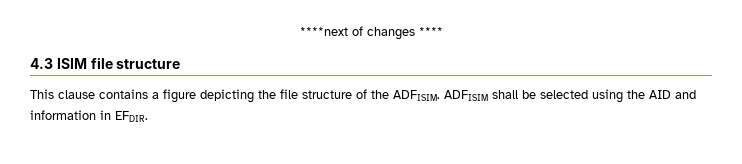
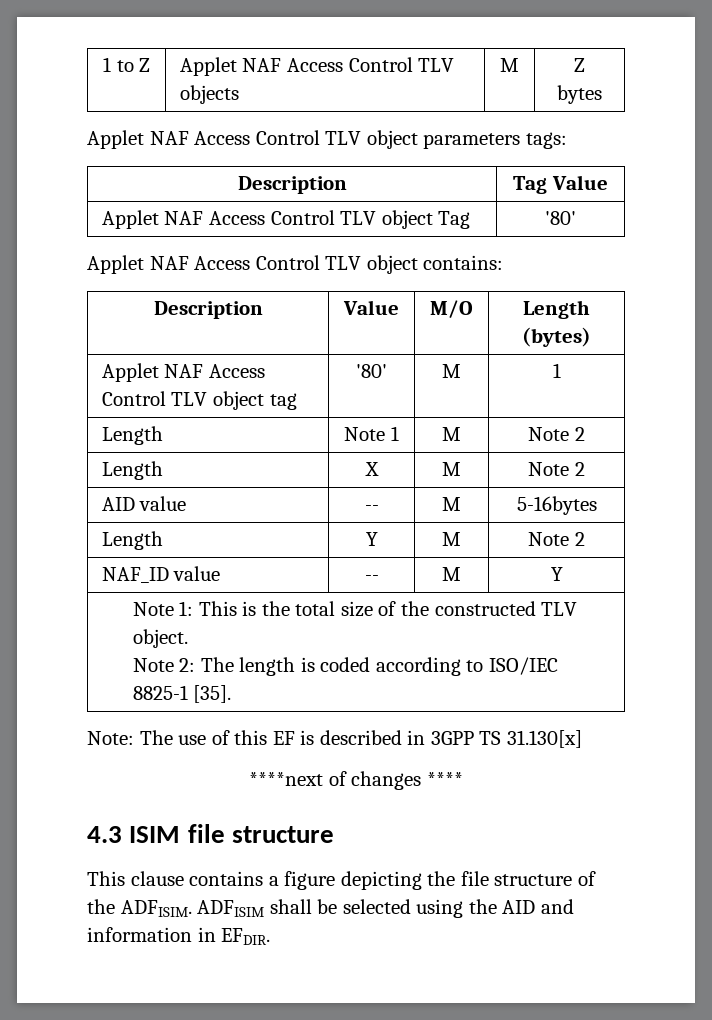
(299, 31) none -> [102,57,151,72] [179,57,455,76] [179,85,239,104] [500,58,519,72] [574,58,585,72] [557,85,602,104] [87,130,567,149] [237,176,347,194] [513,175,608,194] [101,210,471,229] [545,211,576,225] [87,255,504,274] [153,301,263,319] [343,300,399,315] [430,300,473,318] [523,300,590,319] [522,327,591,347] [101,363,265,382] [101,391,297,410] [356,364,387,378] [442,364,461,378] [552,363,561,378] [101,426,163,445] [344,426,399,441] [442,427,461,441] [528,427,585,441] [101,461,163,480] [364,462,379,476] [442,462,461,476] [528,462,585,476] [101,496,187,511] [364,505,379,511] [442,497,461,511] [516,496,597,515] [101,531,163,550] [365,532,378,546] [442,532,461,546] [528,532,585,546] [101,566,221,583] [364,575,379,581] [442,567,461,581] [550,567,563,581] [132,601,578,617] [132,629,188,648] [132,657,558,676] [132,685,232,703] [87,730,582,748] 1 to Z | Applet NAF Access Control TLV objects | M | Z bytes // Applet NAF Access Control TLV object parameters tags: // Description | Tag Value // Applet NAF Access Control TLV object Tag | '80' // Applet NAF Access Control TLV object contains: // Description | Value | M/O | Length (bytes) // Applet NAF Access Control TLV object tag | '80' | M | 1 // Length | Note 1 | M | Note 2 // Length | X | M | Note 2 // AID value | -- | M | 5-16bytes // Length | Y | M | Note 2 // NAF_ID value | -- | M | Y // Note 1: This is the total size of the constructed TLV object. // Note 2: The length is coded according to ISO/IEC 8825-1 [35]. // Note: The use of this EF is described in 3GPP TS 31.130[x] //

